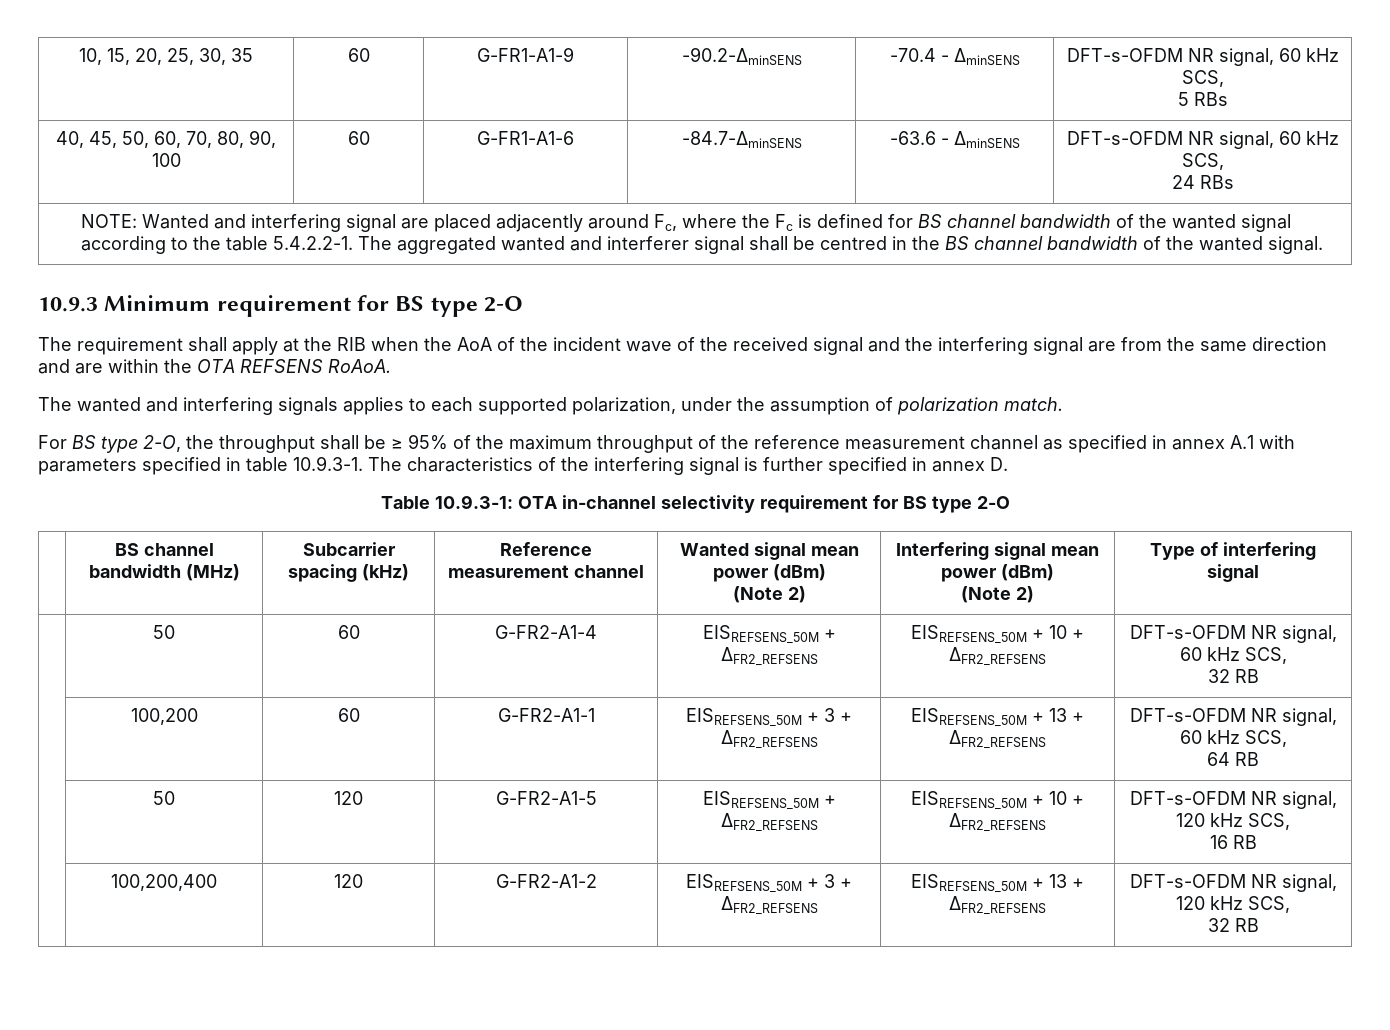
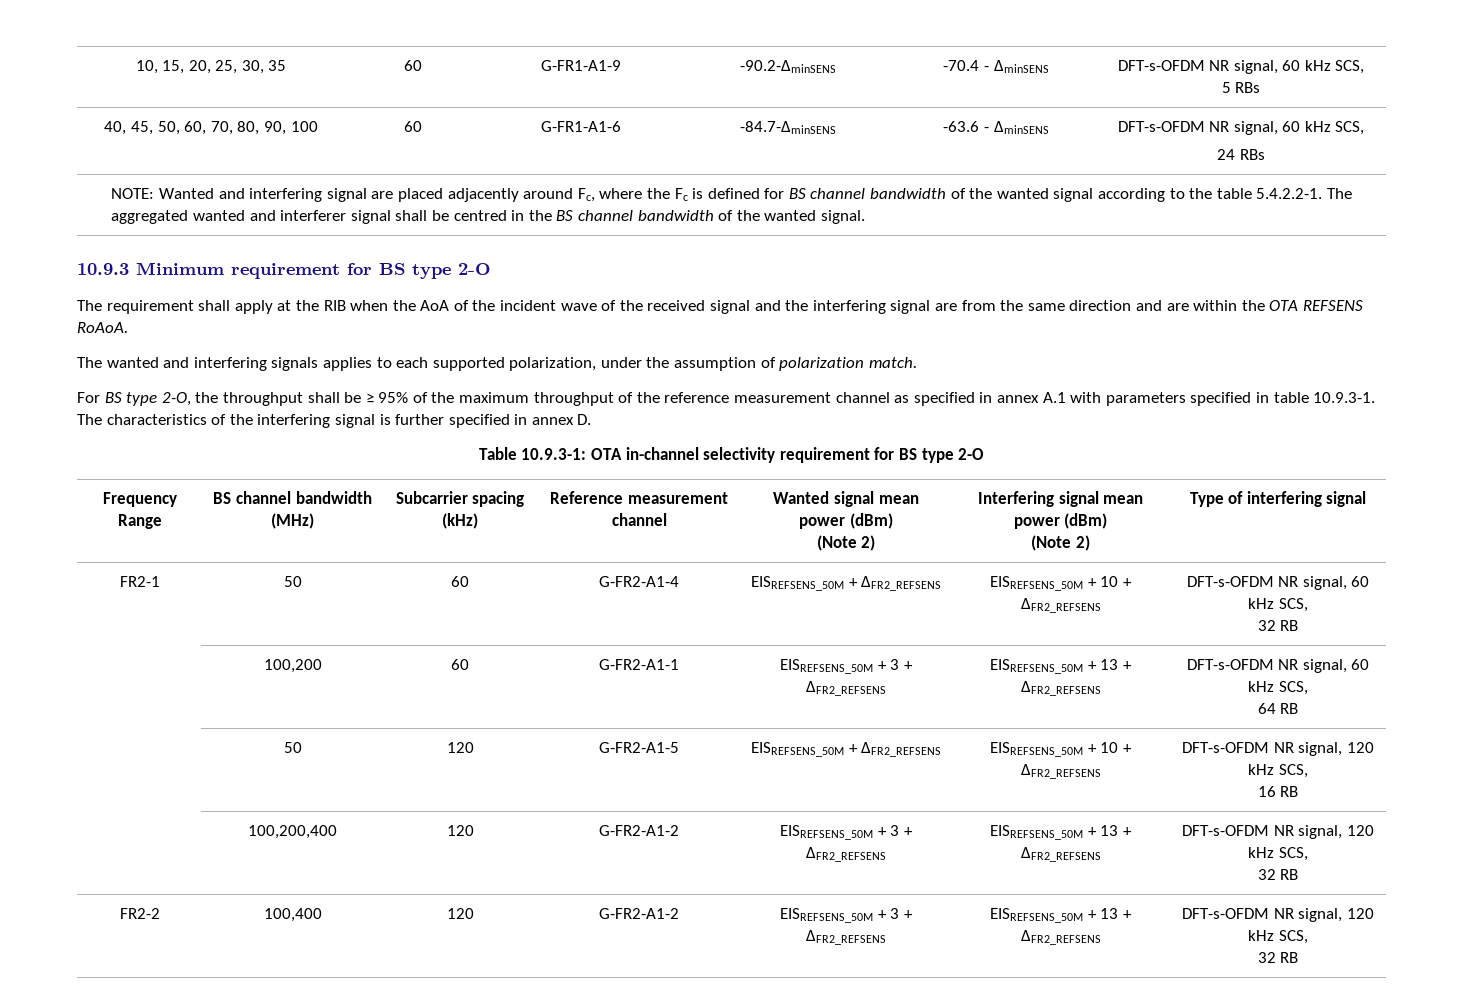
(1010, 502) none -> [102,492,177,507] [117,514,162,529] Frequency Range
(1259, 573) none -> [119,576,160,587] FR2-1
(1259, 925) none -> [119,908,160,919] [263,908,322,922] [446,908,474,919] [599,908,679,919] [780,908,913,923] [806,930,886,945] [990,908,1132,923] [1020,930,1101,945] [1182,908,1374,922] [1248,930,1308,944] [1257,952,1299,963] // FR2-2 | 100,400 | 120 | G-FR2-A1-2 | EISREFSENS_50M + 3 + ΔFR2_REFSENS | EISREFSENS_50M + 13 + ΔFR2_REFSENS | DFT-s-OFDM NR signal, 120 kHz SCS, // 32 RB

